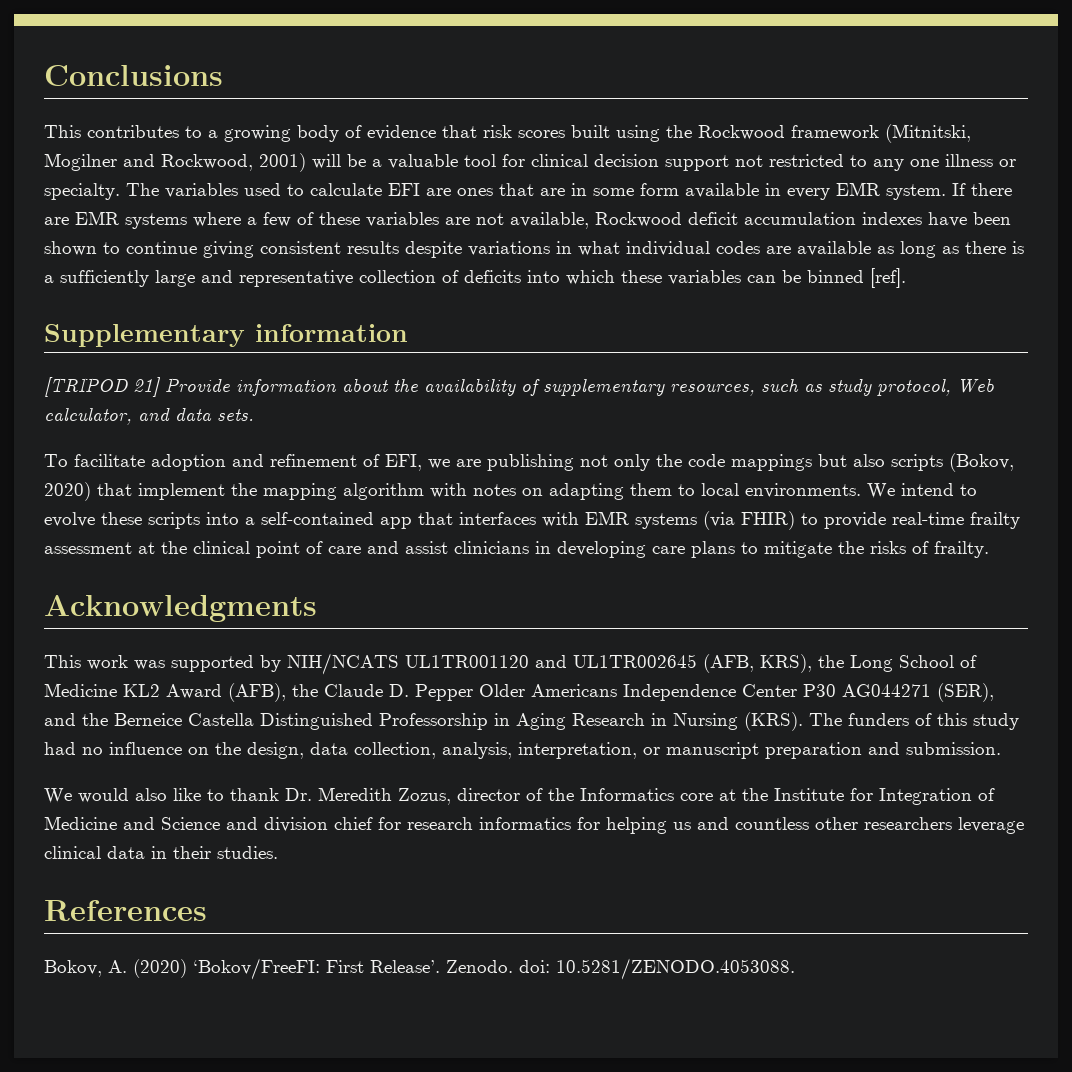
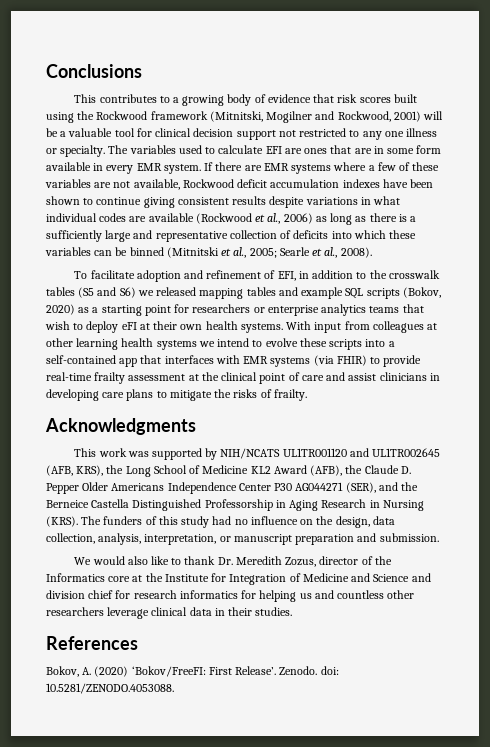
(871, 248) none -> [195,213,313,224] (Rockwood et al., 2006)
[870,268,906,288] [44,324,408,347] [44,377,994,397] [44,408,254,425] [ref]. // Supplementary information // [TRIPOD 21] Provide information about the availability of supplementary resources, such as study protocol, Web calculator, and data sets. -> [166,247,372,258] (Mitnitski et al., 2005; Searle et al., 2008).
[428,453,1014,472] [44,482,895,501] we are publishing not only the code mappings but also scripts (Bokov, 2020) that implement the mapping algorithm with notes on adapting them to local environments. We -> [298,270,440,279] [46,287,441,299] [46,304,424,316] [45,321,438,333] [46,338,215,350] in addition to the crosswalk tables (S5 and S6) we released mapping tables and example SQL scripts (Bokov, 2020) as a starting point for researchers or enterprise analytics teams that wish to deploy eFI at their own health systems. With input from colleagues at other learning health systems we

